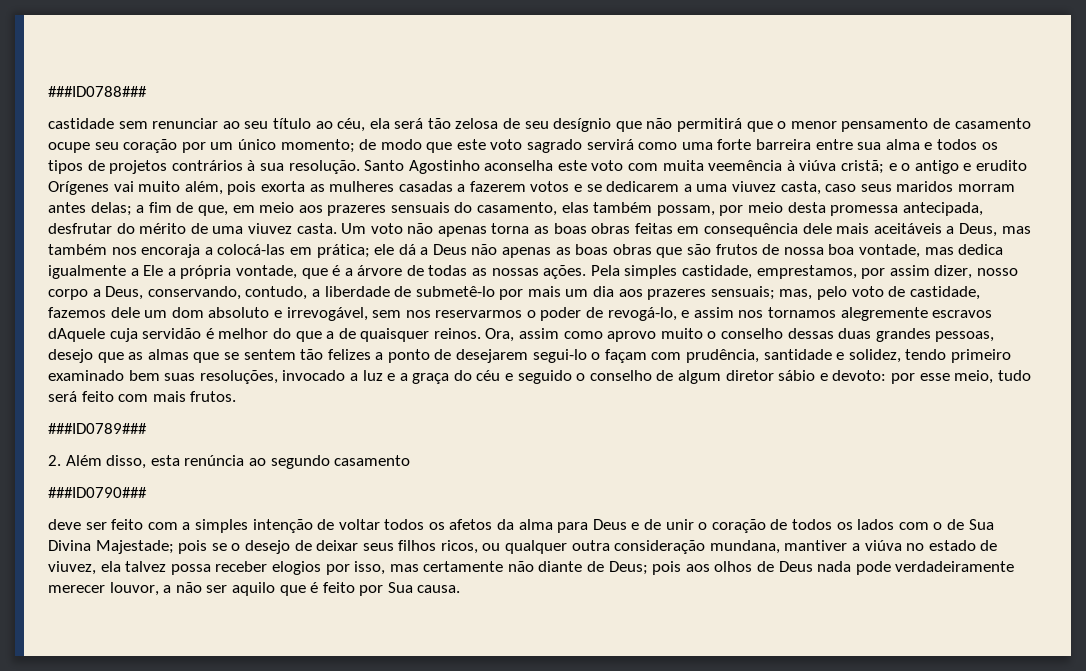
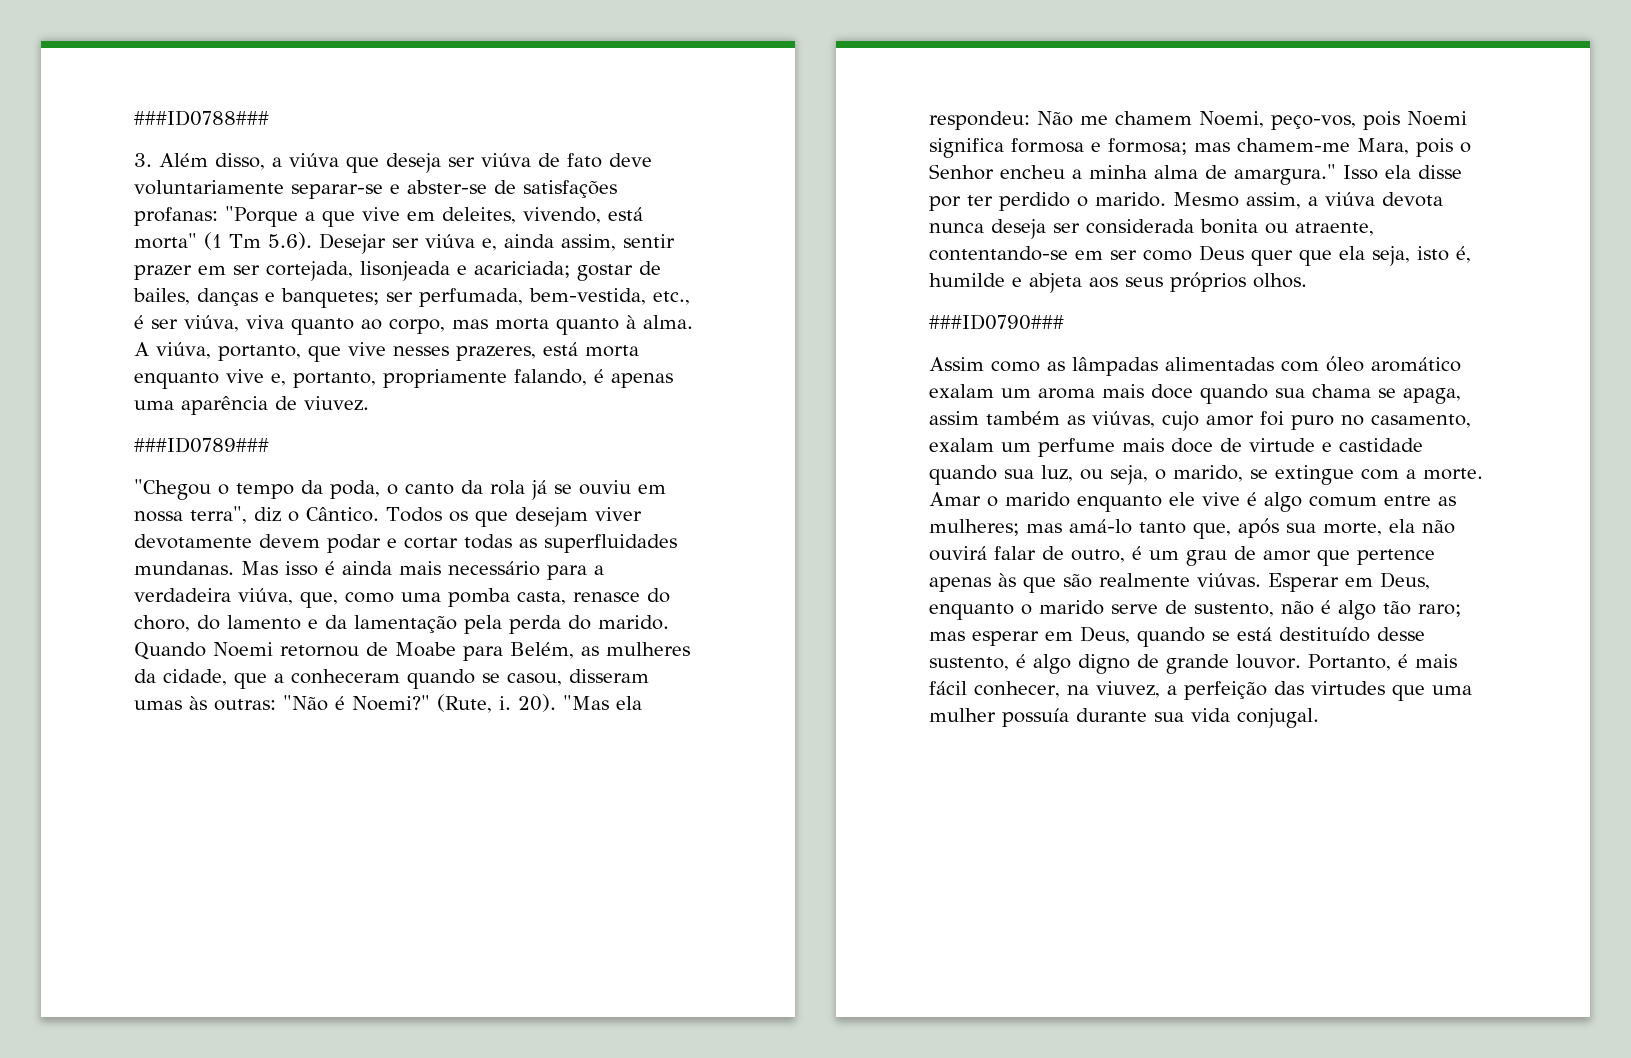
[48,118,1031,132] [48,139,998,153] [48,160,1027,174] [48,181,1015,195] [48,202,983,216] [48,223,1031,237] [48,244,1004,258] [48,265,1018,279] [48,286,980,300] [48,307,993,321] [48,328,995,342] [48,349,1011,363] [48,370,1031,384] [48,391,237,402] [48,423,147,434] [48,455,411,469] [48,487,147,498] [48,519,994,533] [48,540,998,554] [48,561,1015,575] [48,582,461,596] castidade sem renunciar ao seu título ao céu, ela será tão zelosa de seu desígnio que não permitirá que o menor pensamento de casamento ocupe seu coração por um único momento; de modo que este voto sagrado servirá como uma forte barreira entre sua alma e todos os tipos de projetos contrários à sua resolução. Santo Agostinho aconselha este voto com muita veemência à viúva cristã; e o antigo e erudito Orígenes vai muito além, pois exorta as mulheres casadas a fazerem votos e se dedicarem a uma viuvez casta, caso seus maridos morram antes delas; a fim de que, em meio aos prazeres sensuais do casamento, elas também possam, por meio desta promessa antecipada, desfrutar do mérito de uma viuvez casta. Um voto não apenas torna as boas obras feitas em consequência dele mais aceitáveis a Deus, mas também nos encoraja a colocá-las em prática; ele dá a Deus não apenas as boas obras que são frutos de nossa boa vontade, mas dedica igualmente a Ele a própria vontade, que é a árvore de todas as nossas ações. Pela simples castidade, emprestamos, por assim dizer, nosso corpo a Deus, conservando, contudo, a liberdade de submetê-lo por mais um dia aos prazeres sensuais; mas, pelo voto de castidade, fazemos dele um dom absoluto e irrevogável, sem nos reservarmos o poder de revogá-lo, e assim nos tornamos alegremente escravos dAquele cuja servidão é melhor do que a de quaisquer reinos. Ora, assim como aprovo muito o conselho dessas duas grandes pessoas, desejo que as almas que se sentem tão felizes a ponto de desejarem segui-lo o façam com prudência, santidade e solidez, tendo primeiro examinado bem suas resoluções, invocado a luz e a graça do céu e seguido o conselho de algum diretor sábio e devoto: por esse meio, tudo será feito com mais frutos. // ###ID0789### // 2. Além disso, esta renúncia ao segundo casamento // ###ID0790### // deve ser feito com a simples intenção de voltar todos os afetos da alma para Deus e de unir o coração de todos os lados com o de Sua Divina Majestade; pois se o desejo de deixar seus filhos ricos, ou qualquer outra consideração mundana, mantiver a viúva no estado de viuvez, ela talvez possa receber elogios por isso, mas certamente não diante de Deus; pois aos olhos de Deus nada pode verdadeiramente merecer louvor, a não ser aquilo que é feito por Sua causa. -> [134,153,652,173] [134,180,617,199] [134,206,643,227] [134,232,675,254] [134,261,661,281] [133,288,690,308] [134,315,693,335] [134,342,639,362] [134,369,673,389] [134,396,369,415] [134,437,269,453] [134,479,666,500] [134,506,642,527] [134,534,677,553] [134,561,604,580] [134,588,670,608] [134,615,669,634] [134,642,690,661] [134,669,649,689] [134,694,642,713] [929,111,1467,130] [929,138,1471,158] [929,164,1462,185] [929,192,1443,211] [929,219,1374,239] [929,245,1471,266] [929,272,1307,293] [929,314,1064,330] [929,356,1461,376] [929,384,1461,404] [929,411,1471,431] [929,438,1423,457] [929,465,1483,485] [929,492,1456,512] [929,518,1455,539] [929,546,1435,566] [929,572,1430,593] [929,600,1461,620] [929,626,1425,647] [929,654,1457,674] [929,681,1472,701] [929,708,1319,728] 3. Além disso, a viúva que deseja ser viúva de fato deve voluntariamente separar-se e abster-se de satisfações profanas: "Porque a que vive em deleites, vivendo, está morta" (1 Tm 5.6). Desejar ser viúva e, ainda assim, sentir prazer em ser cortejada, lisonjeada e acariciada; gostar de bailes, danças e banquetes; ser perfumada, bem-vestida, etc., é ser viúva, viva quanto ao corpo, mas morta quanto à alma. A viúva, portanto, que vive nesses prazeres, está morta enquanto vive e, portanto, propriamente falando, é apenas uma aparência de viuvez. // ###ID0789### // "Chegou o tempo da poda, o canto da rola já se ouviu em nossa terra", diz o Cântico. Todos os que desejam viver devotamente devem podar e cortar todas as superfluidades mundanas. Mas isso é ainda mais necessário para a verdadeira viúva, que, como uma pomba casta, renasce do choro, do lamento e da lamentação pela perda do marido. Quando Noemi retornou de Moabe para Belém, as mulheres da cidade, que a conheceram quando se casou, disseram umas às outras: "Não é Noemi?" (Rute, i. 20). "Mas ela respondeu: Não me chamem Noemi, peço-vos, pois Noemi significa formosa e formosa; mas chamem-me Mara, pois o Senhor encheu a minha alma de amargura." Isso ela disse por ter perdido o marido. Mesmo assim, a viúva devota nunca deseja ser considerada bonita ou atraente, contentando-se em ser como Deus quer que ela seja, isto é, humilde e abjeta aos seus próprios olhos. // ###ID0790### // Assim como as lâmpadas alimentadas com óleo aromático exalam um aroma mais doce quando sua chama se apaga, assim também as viúvas, cujo amor foi puro no casamento, exalam um perfume mais doce de virtude e castidade quando sua luz, ou seja, o marido, se extingue com a morte. Amar o marido enquanto ele vive é algo comum entre as mulheres; mas amá-lo tanto que, após sua morte, ela não ouvirá falar de outro, é um grau de amor que pertence apenas às que são realmente viúvas. Esperar em Deus, enquanto o marido serve de sustento, não é algo tão raro; mas esperar em Deus, quando se está destituído desse sustento, é algo digno de grande louvor. Portanto, é mais fácil conhecer, na viuvez, a perfeição das virtudes que uma mulher possuía durante sua vida conjugal.

